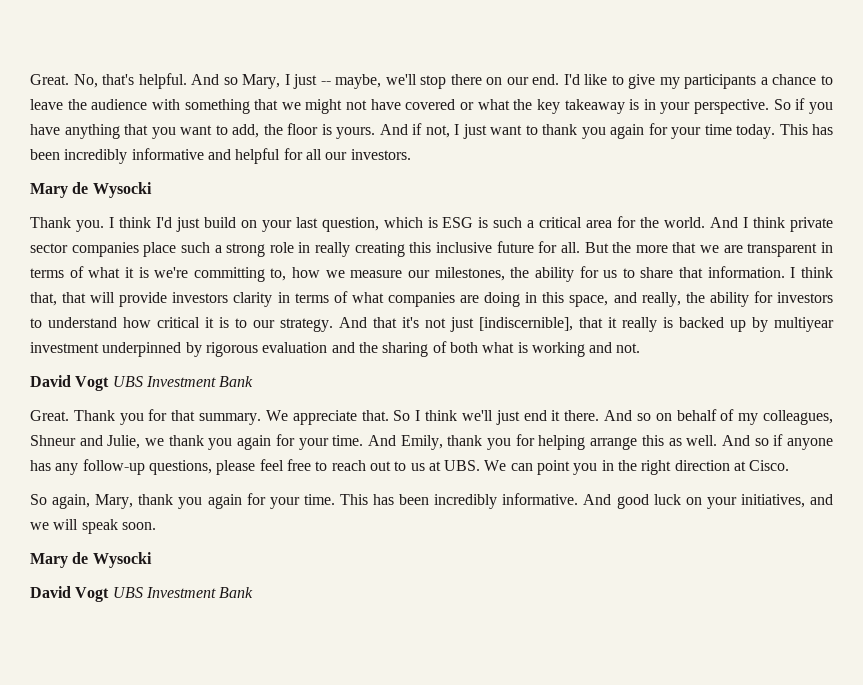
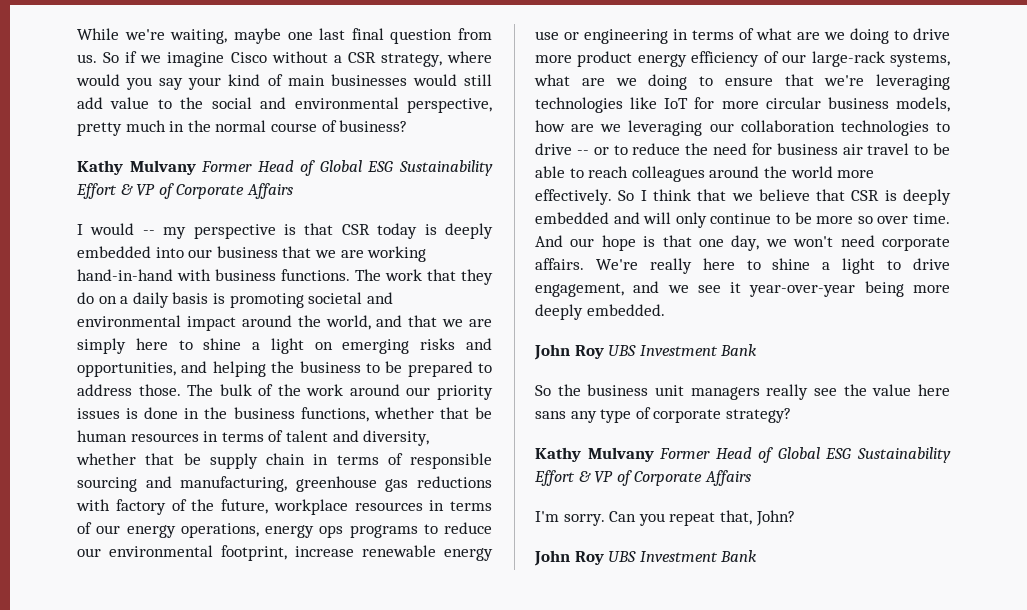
[30,73,833,89] [30,98,833,114] [30,123,833,139] [30,148,411,164] [30,182,152,198] [30,216,834,232] [30,241,833,257] [30,266,833,282] [30,291,833,307] [30,317,834,332] [30,341,641,357] [30,375,254,391] [30,409,834,425] [30,434,833,450] [30,459,790,475] [30,493,834,509] [30,519,156,534] [30,552,152,568] [30,586,110,602] Great. No, that's helpful. And so Mary, I just -- maybe, we'll stop there on our end. I'd like to give my participants a chance to leave the audience with something that we might not have covered or what the key takeaway is in your perspective. So if you have anything that you want to add, the floor is yours. And if not, I just want to thank you again for your time today. This has been incredibly informative and helpful for all our investors. // Mary de Wysocki // Thank you. I think I'd just build on your last question, which is ESG is such a critical area for the world. And I think private sector companies place such a strong role in really creating this inclusive future for all. But the more that we are transparent in terms of what it is we're committing to, how we measure our milestones, the ability for us to share that information. I think that, that will provide investors clarity in terms of what companies are doing in this space, and really, the ability for investors to understand how critical it is to our strategy. And that it's not just [indiscernible], that it really is backed up by multiyear investment underpinned by rigorous evaluation and the sharing of both what is working and not. // David Vogt UBS Investment Bank // Great. Thank you for that summary. We appreciate that. So I think we'll just end it there. And so on behalf of my colleagues, Shneur and Julie, we thank you again for your time. And Emily, thank you for helping arrange this as well. And so if anyone has any follow-up questions, please feel free to reach out to us at UBS. We can point you in the right direction at Cisco. // So again, Mary, thank you again for your time. This has been incredibly informative. And good luck on your initiatives, and we will speak soon. // Mary de Wysocki // David Vogt -> [77,28,492,44] [77,51,493,67] [76,74,492,90] [77,97,492,113] [77,120,408,136] [77,160,493,176] [76,183,293,199] [77,223,493,239] [77,246,427,262] [77,269,493,285] [77,292,393,308] [77,315,492,331] [77,338,492,354] [77,361,492,377] [77,384,493,400] [77,407,492,422] [77,430,430,446] [76,453,492,469] [77,476,492,492] [76,499,492,515] [77,522,492,538] [77,545,493,561] [535,28,950,44] [535,51,950,67] [534,74,950,90] [535,97,950,113] [535,120,950,136] [535,143,950,155] [535,166,875,182] [535,189,951,205] [535,212,950,228] [535,235,950,251] [535,258,951,274] [535,281,950,297] [535,304,665,320] [534,344,758,360] [535,384,950,400] [535,407,791,423] [535,447,951,463] [534,470,751,486] [535,510,795,526] [534,550,604,566] While we're waiting, maybe one last final question from us. So if we imagine Cisco without a CSR strategy, where would you say your kind of main businesses would still add value to the social and environmental perspective, pretty much in the normal course of business? // Kathy Mulvany Former Head of Global ESG Sustainability Effort & VP of Corporate Affairs // I would -- my perspective is that CSR today is deeply embedded into our business that we are working hand-in-hand with business functions. The work that they do on a daily basis is promoting societal and environmental impact around the world, and that we are simply here to shine a light on emerging risks and opportunities, and helping the business to be prepared to address those. The bulk of the work around our priority issues is done in the business functions, whether that be human resources in terms of talent and diversity, whether that be supply chain in terms of responsible sourcing and manufacturing, greenhouse gas reductions with factory of the future, workplace resources in terms of our energy operations, energy ops programs to reduce our environmental footprint, increase renewable energy use or engineering in terms of what are we doing to drive more product energy efficiency of our large-rack systems, what are we doing to ensure that we're leveraging technologies like IoT for more circular business models, how are we leveraging our collaboration technologies to drive -- or to reduce the need for business air travel to be able to reach colleagues around the world more effectively. So I think that we believe that CSR is deeply embedded and will only continue to be more so over time. And our hope is that one day, we won't need corporate affairs. We're really here to shine a light to drive engagement, and we see it year-over-year being more deeply embedded. // John Roy UBS Investment Bank // So the business unit managers really see the value here sans any type of corporate strategy? // Kathy Mulvany Former Head of Global ESG Sustainability Effort & VP of Corporate Affairs // I'm sorry. Can you repeat that, John? // John Roy

